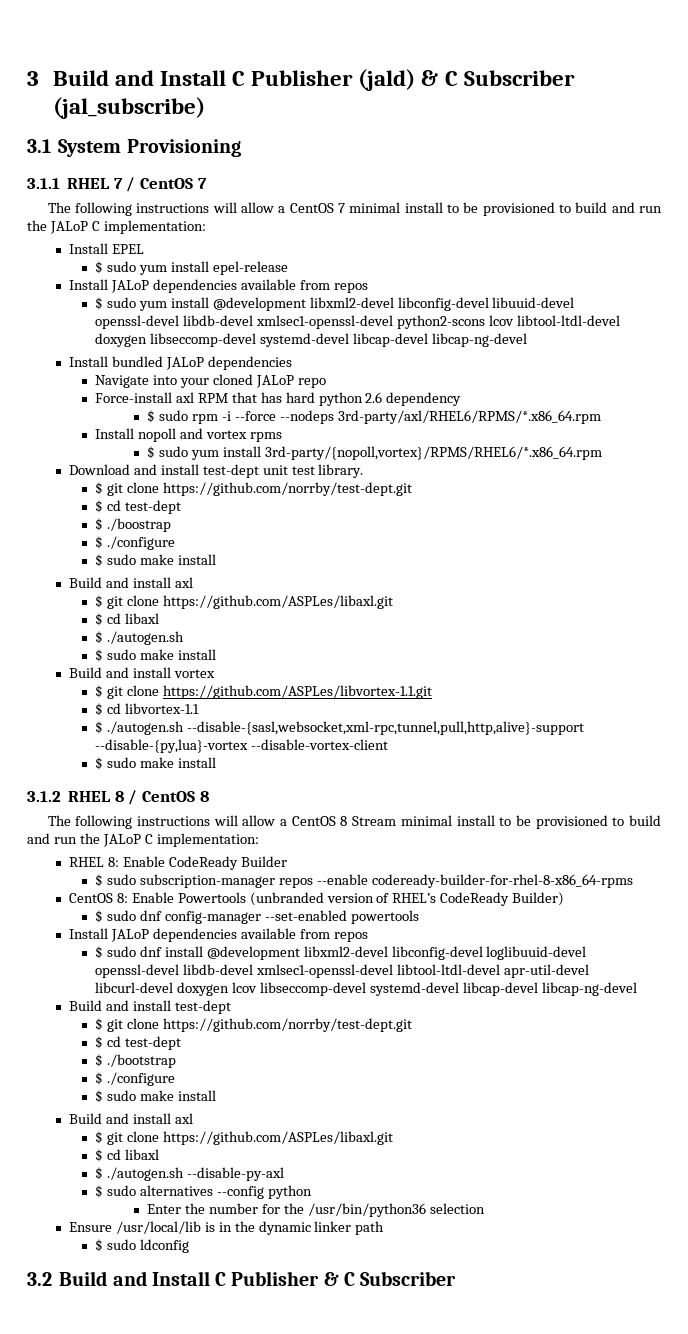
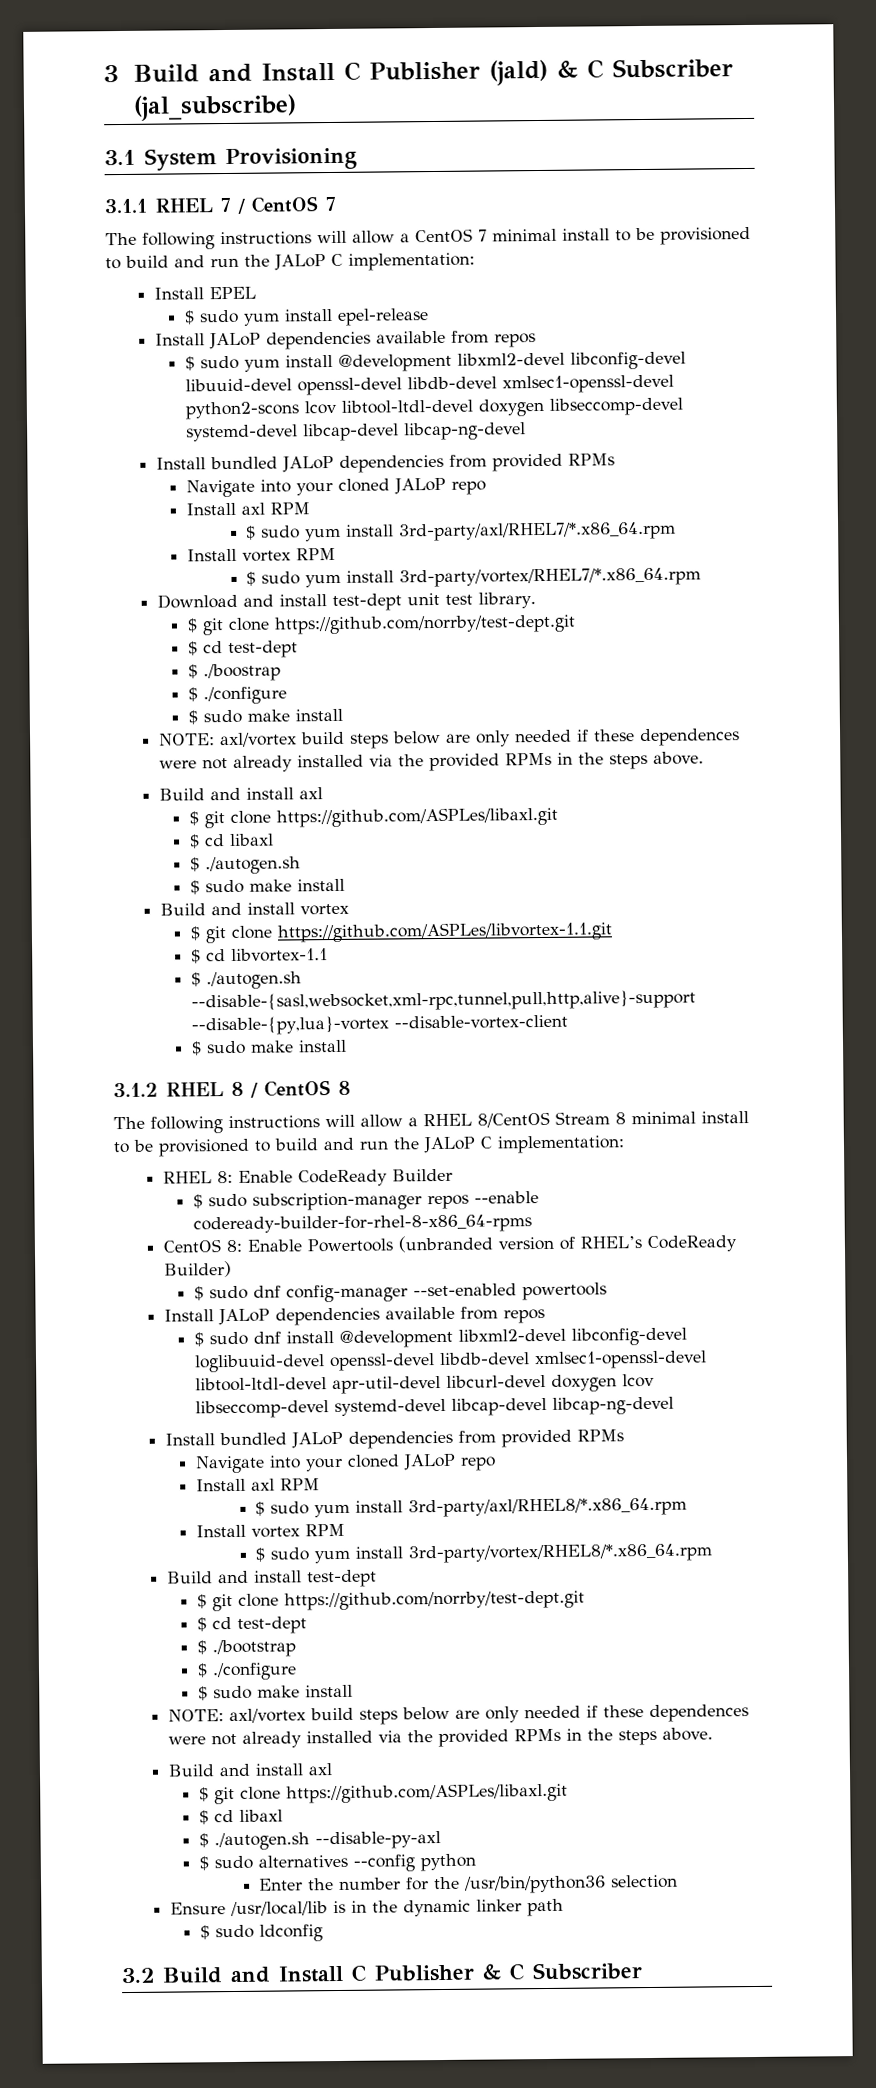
[95,374,326,388] [95,392,462,406] [147,410,601,424] [95,428,282,442] [147,446,602,460] // Navigate into your cloned JALoP repo // Force-install axl RPM that has hard python 2.6 dependency // $ sudo rpm -i --force --nodeps 3rd-party/axl/RHEL6/RPMS/*.x86_64.rpm // Install nopoll and vortex rpms // $ sudo yum install 3rd-party/{nopoll,vortex}/RPMS/RHEL6/*.x86_64.rpm -> [449,453,616,472] [185,477,486,498] [185,502,310,516] [246,521,677,542] [186,547,336,562] [246,567,702,588] from provided RPMs // Navigate into your cloned JALoP repo // Install axl RPM // $ sudo yum install 3rd-party/axl/RHEL7/*.x86_64.rpm // Install vortex RPM // $ sudo yum install 3rd-party/vortex/RHEL7/*.x86_64.rpm
(216, 559) none -> [159,728,741,749] [159,751,705,772] // NOTE: axl/vortex build steps below are only needed if these dependences were not already installed via the provided RPMs in the steps above.
[291,816,397,826] CentOS 8 Stream -> [423,1111,626,1128] RHEL 8/CentOS Stream 8
(637, 989) none -> [165,1429,625,1449] [194,1453,496,1474] [195,1478,320,1492] [255,1497,688,1518] [195,1523,345,1538] [255,1543,713,1564] // Install bundled JALoP dependencies from provided RPMs // Navigate into your cloned JALoP repo // Install axl RPM // $ sudo yum install 3rd-party/axl/RHEL8/*.x86_64.rpm // Install vortex RPM // $ sudo yum install 3rd-party/vortex/RHEL8/*.x86_64.rpm
(216, 1095) none -> [168,1704,750,1725] [168,1727,714,1748] // NOTE: axl/vortex build steps below are only needed if these dependences were not already installed via the provided RPMs in the steps above.

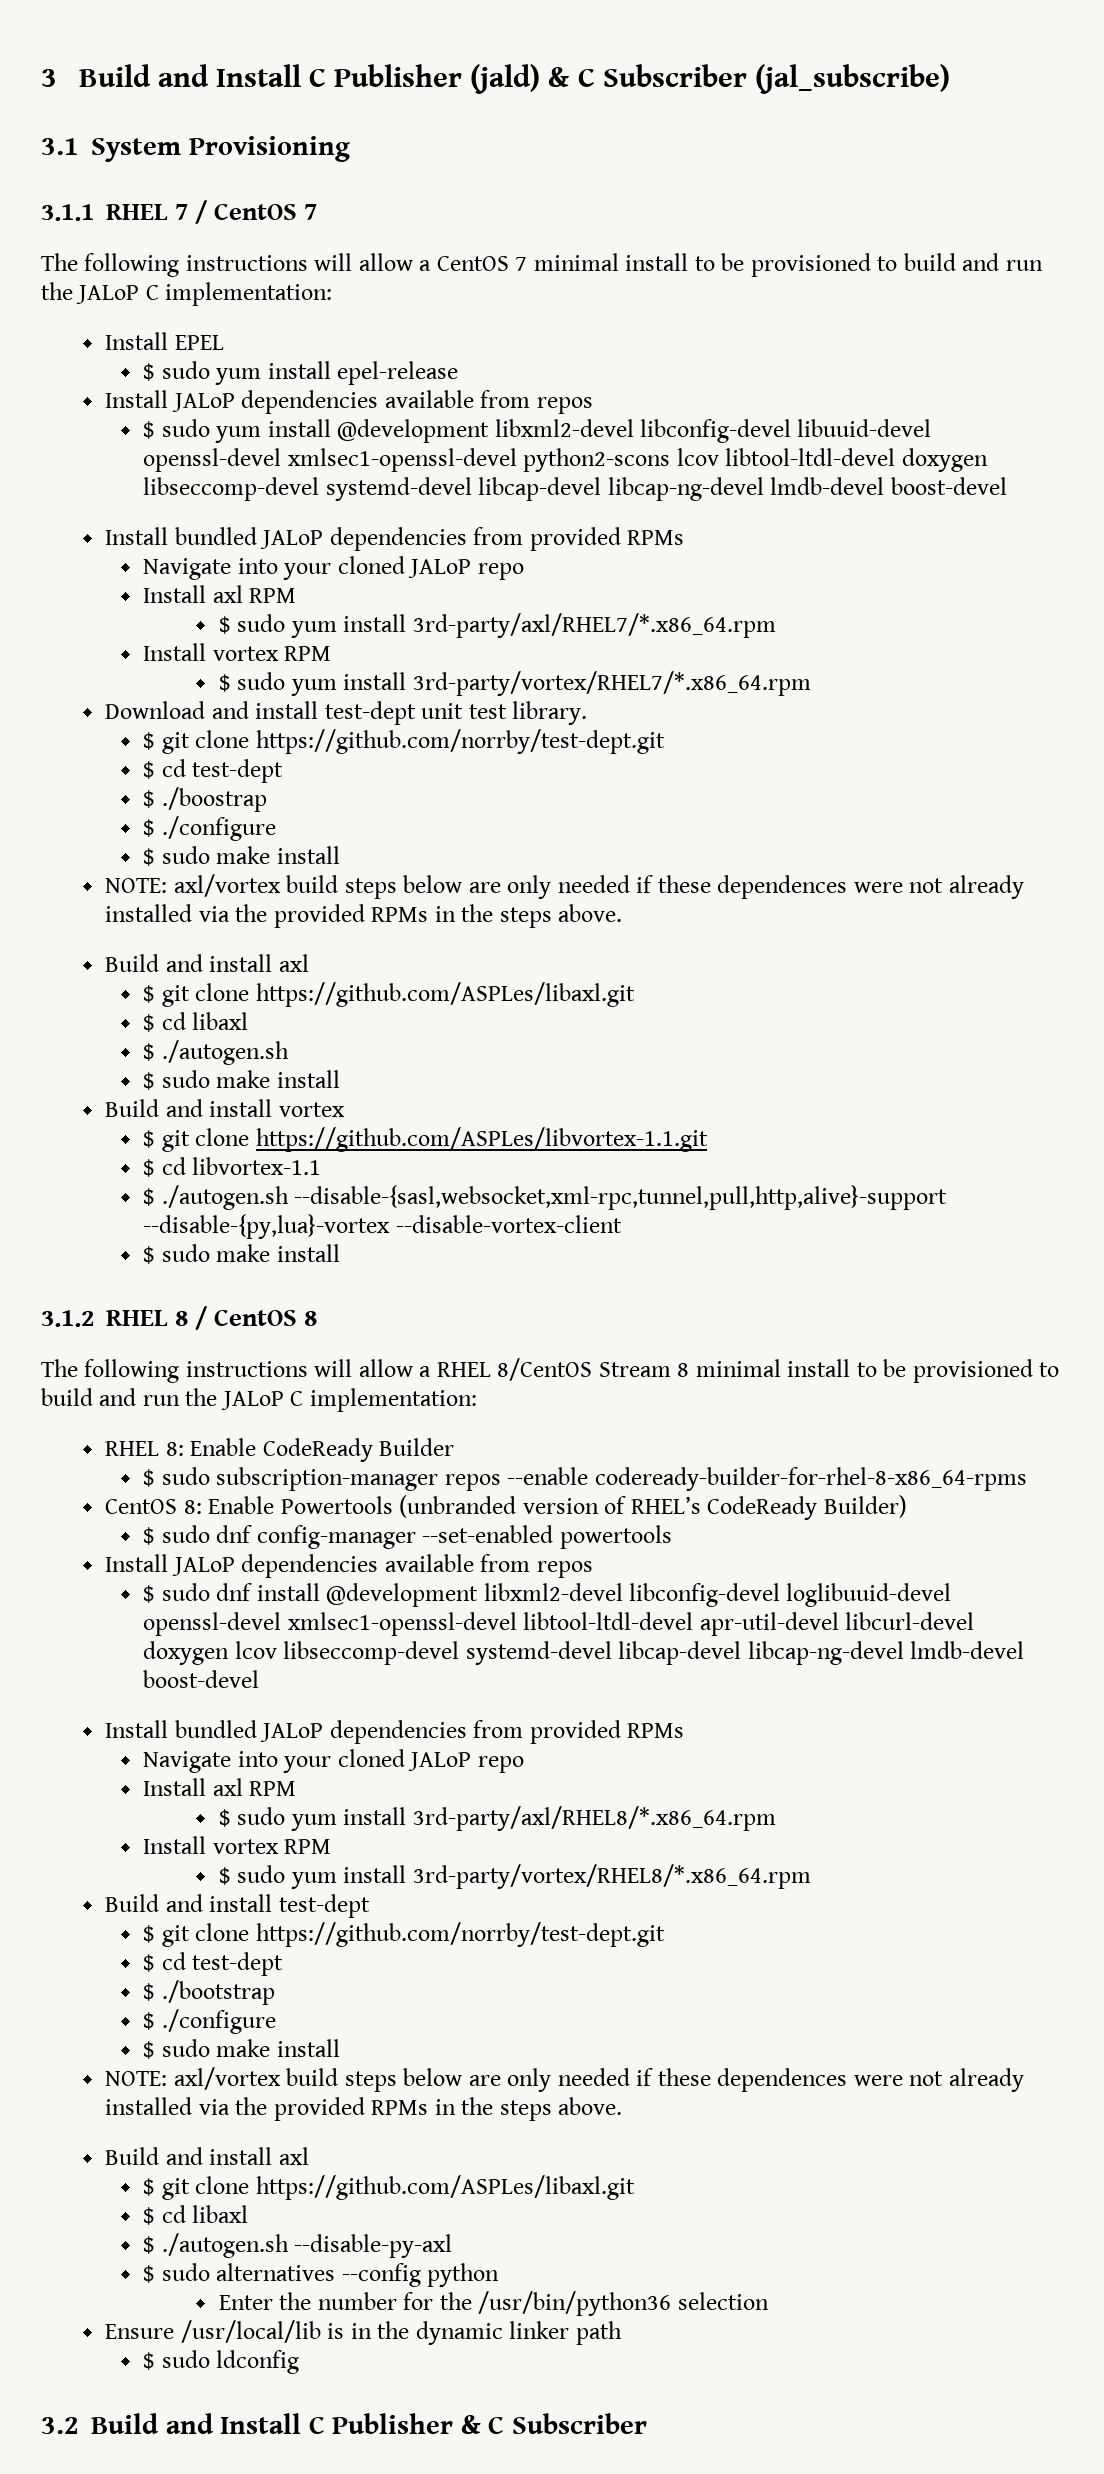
[406,376,497,390] libdb-devel -> (282, 460) none
(526, 431) none -> [770,477,1007,495] lmdb-devel boost-devel
[438,1352,530,1366] libdb-devel -> (282, 1624) none
(674, 1405) none -> [909,1641,1024,1659] [143,1670,260,1688] lmdb-devel boost-devel

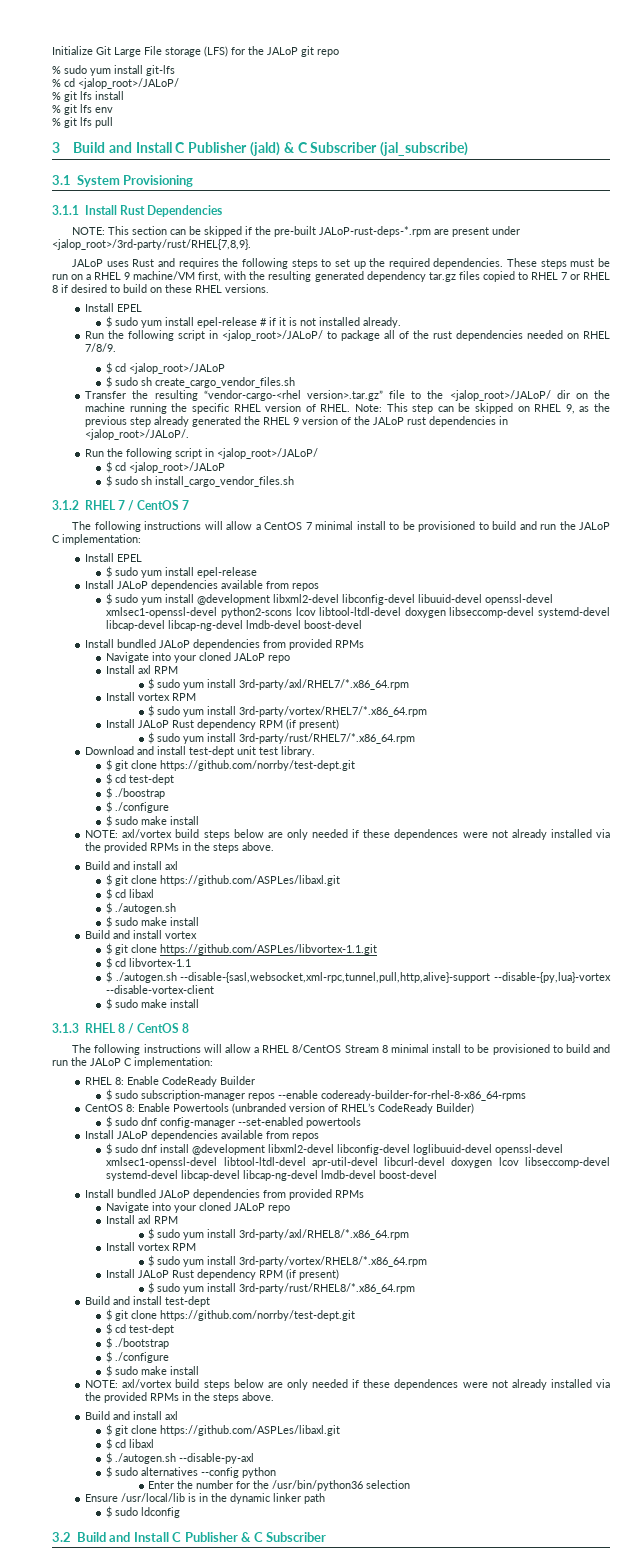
(41, 78) none -> [52,46,339,57] [52,65,175,76] [52,78,179,89] [52,91,124,102] [52,104,113,115] [52,117,113,128] Initialize Git Large File storage (LFS) for the JALoP git repo // % sudo yum install git-lfs // % cd <jalop_root>/JALoP/ // % git lfs install // % git lfs env // % git lfs pull //
(94, 212) none -> [84,205,222,217] [72,226,521,237] [52,239,251,250] [72,258,611,269] [52,271,610,282] [52,284,269,293] [85,303,143,312] [106,316,402,328] [85,330,610,341] [85,343,117,352] [106,362,226,374] [106,376,296,388] [85,390,610,401] [85,403,610,414] [85,416,509,427] [85,429,190,440] [85,448,319,459] [106,461,226,473] [106,475,295,487] [52,500,79,510] Install Rust Dependencies // NOTE: This section can be skipped if the pre-built JALoP-rust-deps-*.rpm are present under <jalop_root>/3rd-party/rust/RHEL{7,8,9}. // JALoP uses Rust and requires the following steps to set up the required dependencies. These steps must be run on a RHEL 9 machine/VM first, with the resulting generated dependency tar.gz files copied to RHEL 7 or RHEL 8 if desired to build on these RHEL versions. // Install EPEL // $ sudo yum install epel-release # if it is not installed already. // Run the following script in <jalop_root>/JALoP/ to package all of the rust dependencies needed on RHEL 7/8/9. // $ cd <jalop_root>/JALoP // $ sudo sh create_cargo_vendor_files.sh // Transfer the resulting “vendor-cargo-<rhel version>.tar.gz” file to the <jalop_root>/JALoP/ dir on the machine running the specific RHEL version of RHEL. Note: This step can be skipped on RHEL 9, as the previous step already generated the RHEL 9 version of the JALoP rust dependencies in <jalop_root>/JALoP/. // Run the following script in <jalop_root>/JALoP/ // $ cd <jalop_root>/JALoP // $ sudo sh install_cargo_vendor_files.sh // 3.1.2
(811, 683) none -> [106,719,340,730] [148,732,416,744] // Install JALoP Rust dependency RPM (if present) // $ sudo yum install 3rd-party/rust/RHEL7/*.x86_64.rpm
[41,1310,94,1327] 3.1.2 -> [52,1023,79,1033] 3.1.3
(811, 1876) none -> [106,1269,340,1280] [148,1282,416,1294] // Install JALoP Rust dependency RPM (if present) // $ sudo yum install 3rd-party/rust/RHEL8/*.x86_64.rpm

